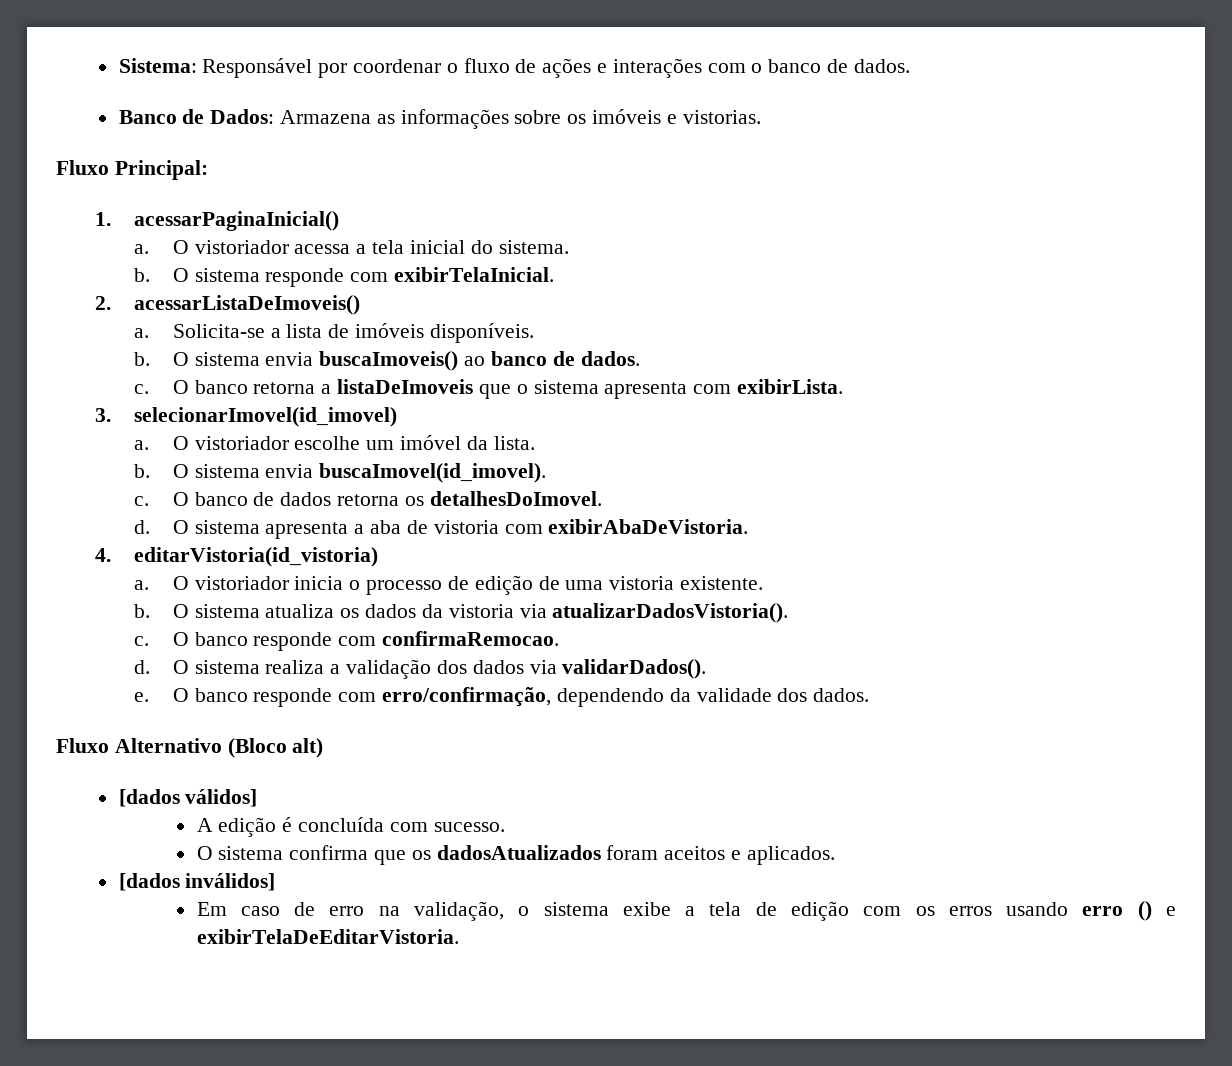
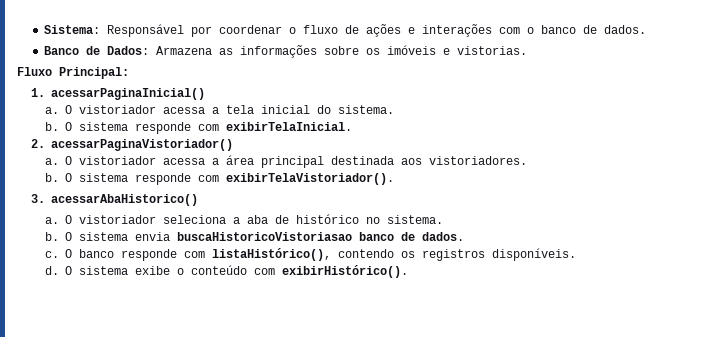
[133,295,360,315] [133,323,534,343] [133,351,486,371] acessarListaDeImoveis() // a. Solicita-se a lista de imóveis disponíveis. // b. O sistema envia buscaImoveis() ao -> [50,139,233,151] [44,155,527,168] [44,173,394,185] [30,194,198,206] [44,214,443,224] [44,232,352,241] acessarPaginaVistoriador() // a. O vistoriador acessa a área principal destinada aos vistoriadores. // b. O sistema responde com exibirTelaVistoriador(). // 3. acessarAbaHistorico() // a. O vistoriador seleciona a aba de histórico no sistema. // b. O sistema envia buscaHistoricoVistoriasao
[253,379,843,399] [94,407,397,427] [133,435,535,450] [133,463,547,483] [133,491,602,506] [133,519,749,539] [94,547,378,567] [133,575,763,595] [133,603,789,623] [133,631,560,651] [133,659,707,679] [133,687,870,707] [56,738,324,758] [118,789,258,807] [196,817,505,837] [196,845,835,865] [118,873,276,891] [196,901,1176,921] [196,929,459,944] retorna a listaDeImoveis que o sistema apresenta com exibirLista. // 3. selecionarImovel(id_imovel) // a. O vistoriador escolhe um imóvel da lista. // b. O sistema envia buscaImovel(id_imovel). // c. O banco de dados retorna os detalhesDoImovel. // d. O sistema apresenta a aba de vistoria com exibirAbaDeVistoria. // 4. editarVistoria(id_vistoria) // a. O vistoriador inicia o processo de edição de uma vistoria existente. // b. O sistema atualiza os dados da vistoria via atualizarDadosVistoria(). // c. O banco responde com confirmaRemocao. // d. O sistema realiza a validação dos dados via validarDados(). // e. O banco responde com erro/confirmação, dependendo da validade dos dados. // Fluxo Alternativo (Bloco alt) // [dados válidos] // A edição é concluída com sucesso. // O sistema confirma que os dadosAtualizados foram aceitos e aplicados. // [dados inválidos] // Em caso de erro na validação, o sistema exibe a tela de edição com os erros usando erro () e exibirTelaDeEditarVistoria. -> [120,248,576,261] [44,265,408,278] responde com listaHistórico(), contendo os registros disponíveis. // d. O sistema exibe o conteúdo com exibirHistórico().

